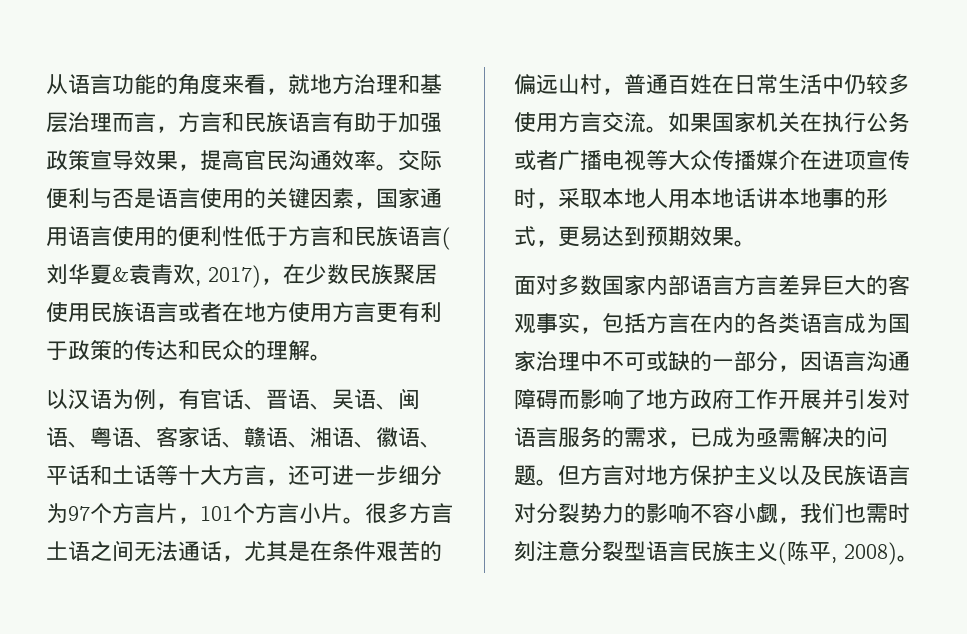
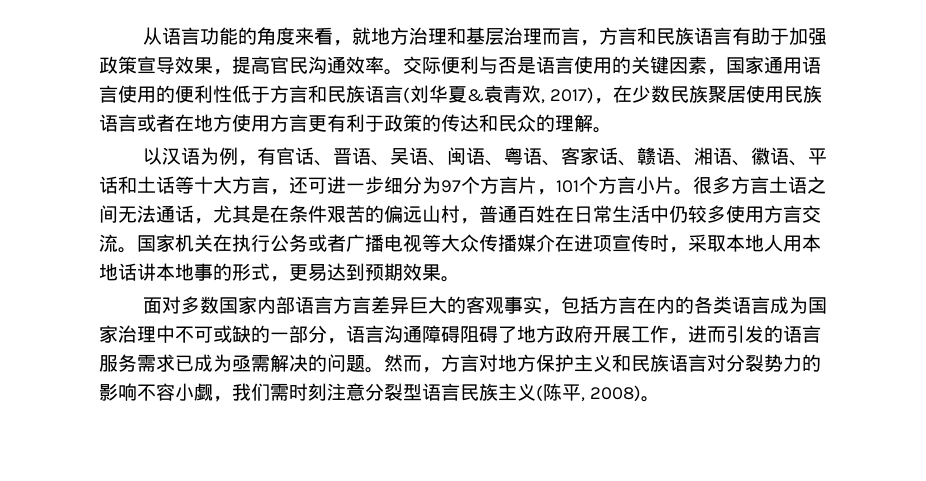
[668,112,712,133] 如果 -> (137, 250) none
[800,351,822,371] 因 -> (346, 341) none
[558,388,624,410] 而影响 -> [460,326,498,343] 阻碍
[734,389,910,410] [514,427,690,448] 工作开展并引发对语言服务的需求， -> [593,325,821,344] [99,354,175,372] 开展工作，进而引发的语言服务需求
[558,465,580,485] 但 -> [384,354,441,373] 然而，
[778,465,822,486] 以及 -> [612,354,631,372] 和
[844,503,866,523] 也 -> (270, 392) none

